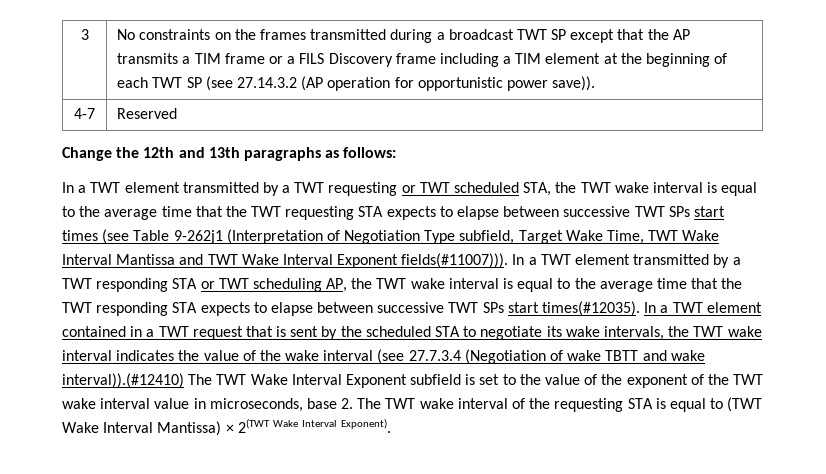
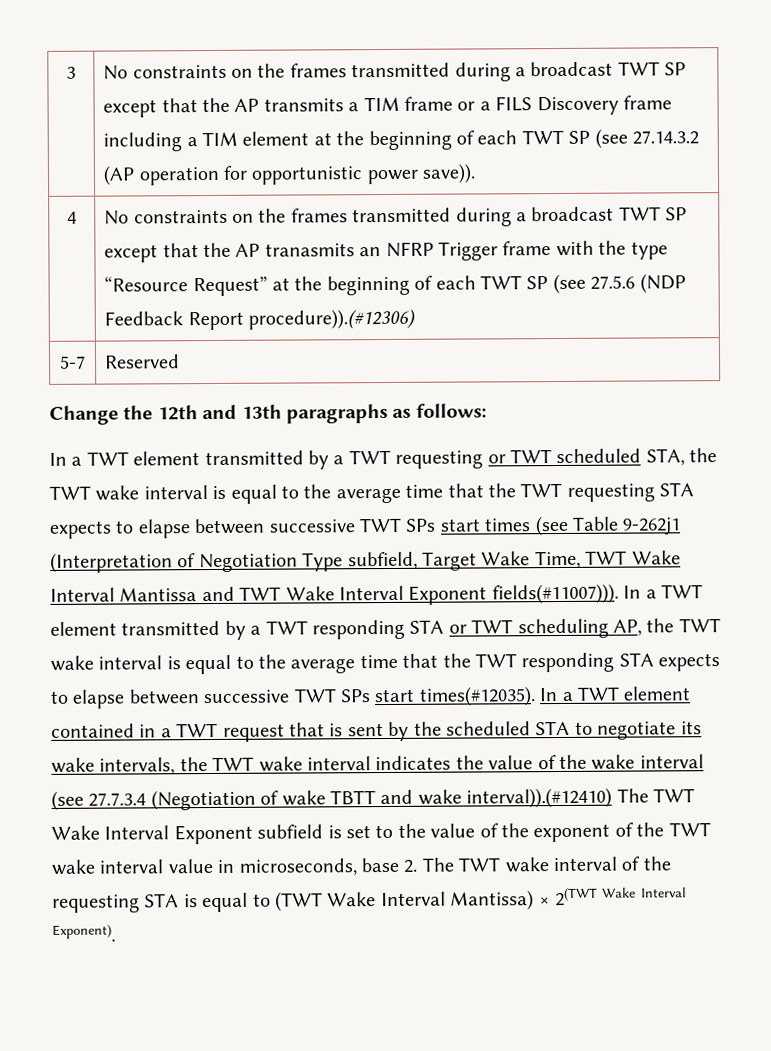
[74,108,95,119] 4-7 -> [67,211,77,224] [104,206,688,227] [104,240,668,263] [104,273,686,297] [104,308,417,331] [60,355,86,369] 4 | No constraints on the frames transmitted during a broadcast TWT SP except that the AP tranasmits an NFRP Trigger frame with the type “Resource Request” at the beginning of each TWT SP (see 27.5.6 (NDP Feedback Report procedure)).(#12306) // 5-7

